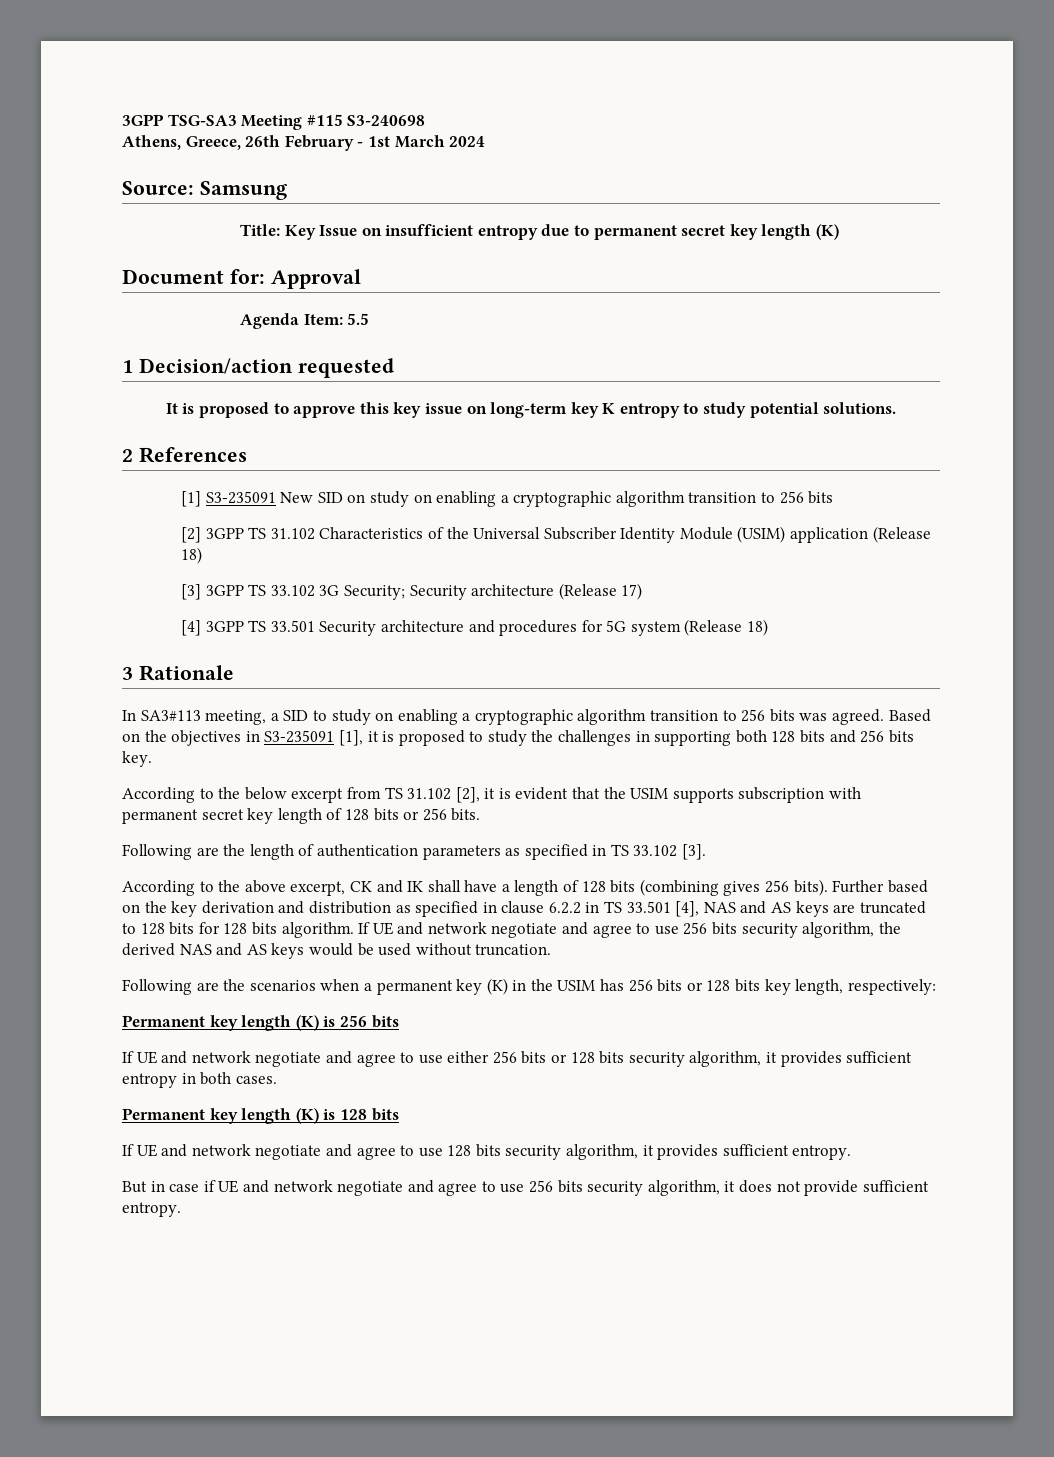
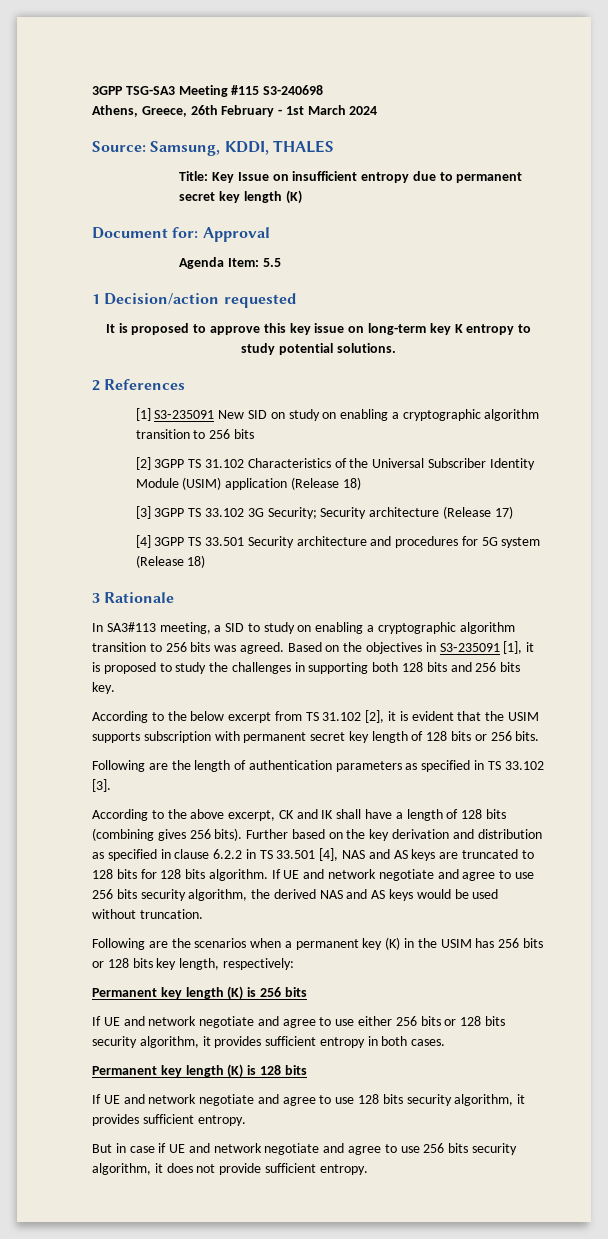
[199,181,287,200] Samsung -> [150,140,334,156] Samsung, KDDI, THALES

